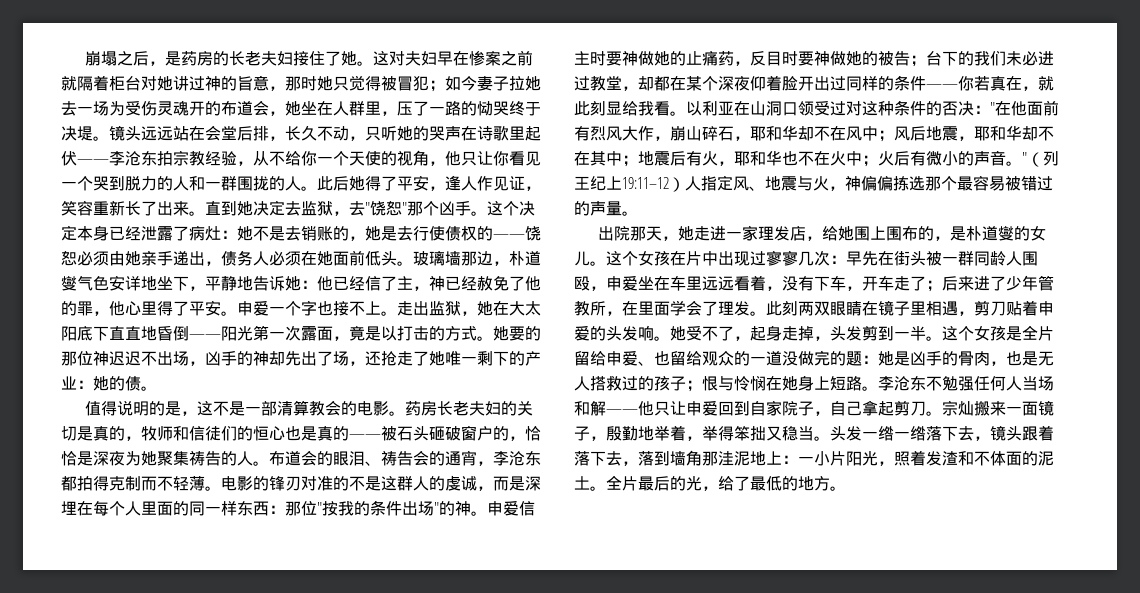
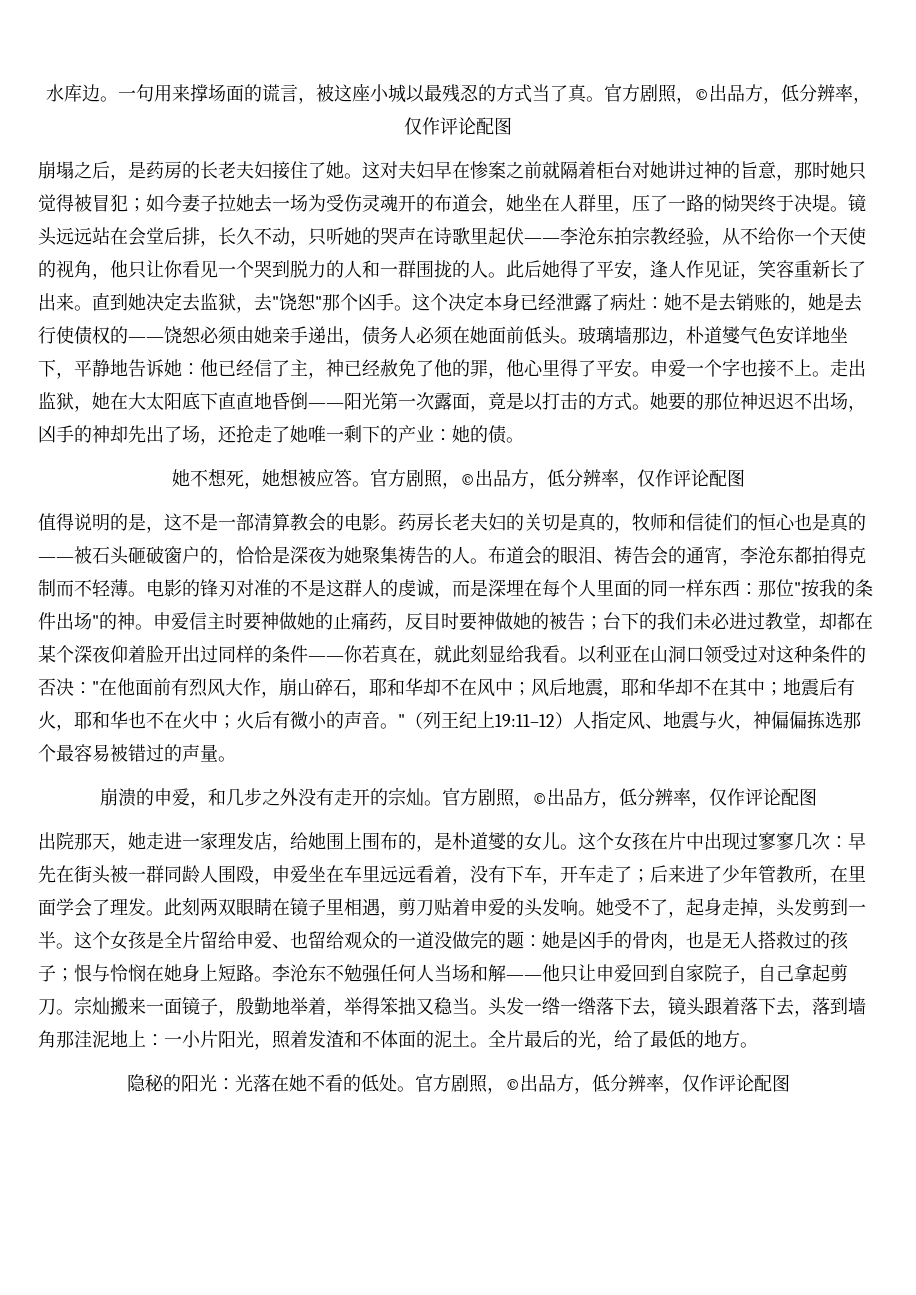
(84, 58) none -> [45,84,871,104] [404,117,512,135] 水库边。一句用来撑场面的谎言，被这座小城以最残忍的方式当了真。官方剧照，©出品方，低分辨率，仅作评论配图 //
(157, 388) none -> [171,468,745,489] // 她不想死，她想被应答。官方剧照，©出品方，低分辨率，仅作评论配图
(638, 213) none -> [99,787,817,808] // 崩溃的申爱，和几步之外没有走开的宗灿。官方剧照，©出品方，低分辨率，仅作评论配图
(846, 488) none -> [126,1074,790,1094] // 隐秘的阳光：光落在她不看的低处。官方剧照，©出品方，低分辨率，仅作评论配图

